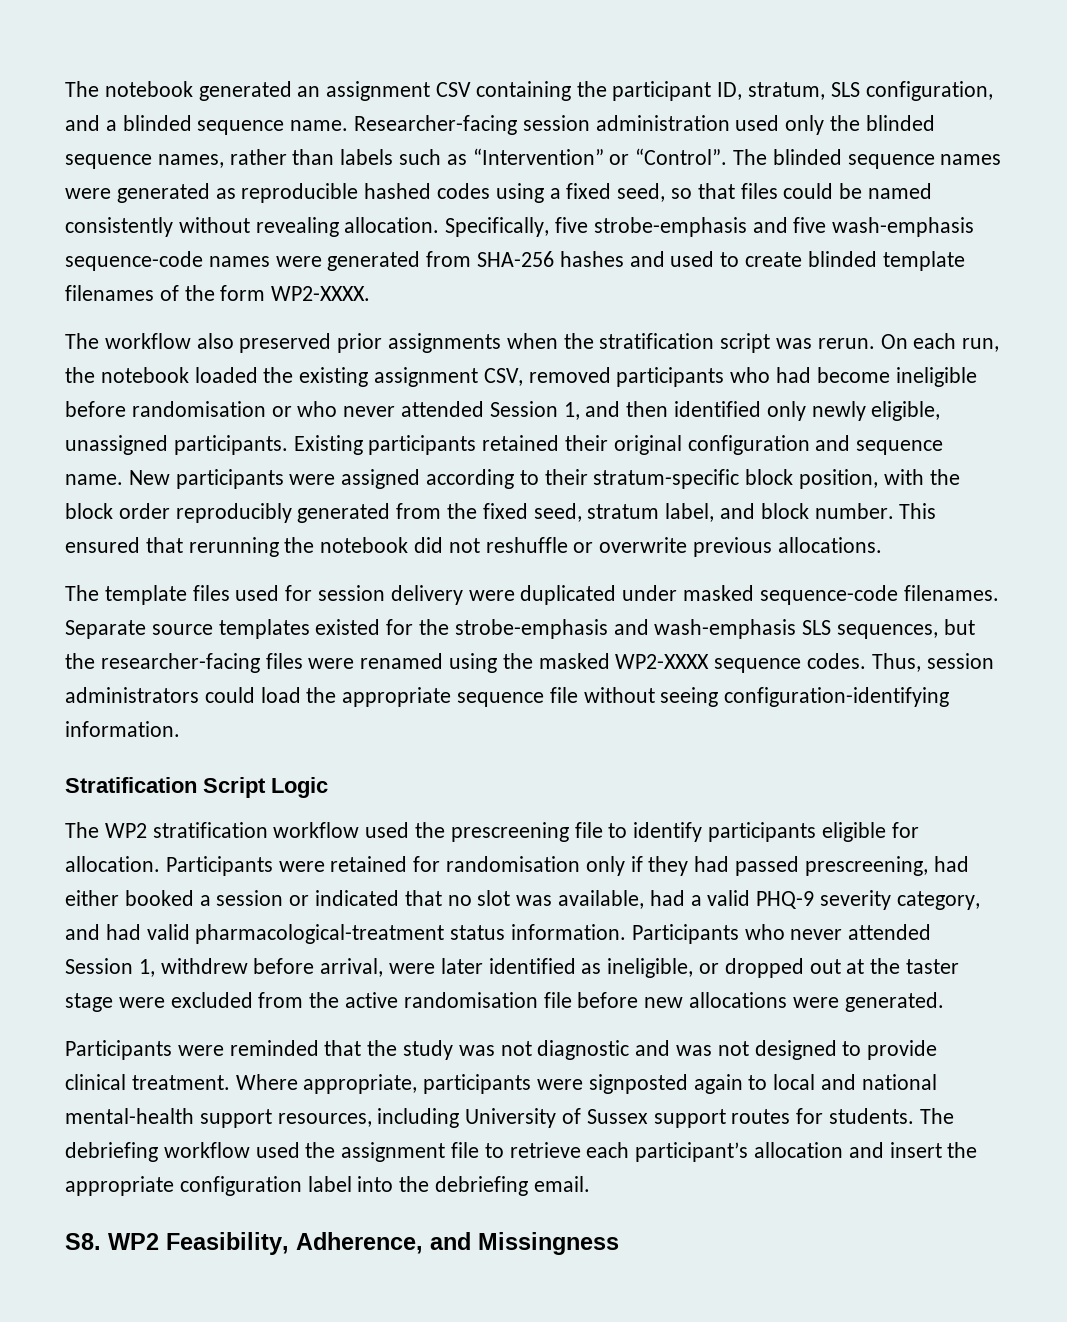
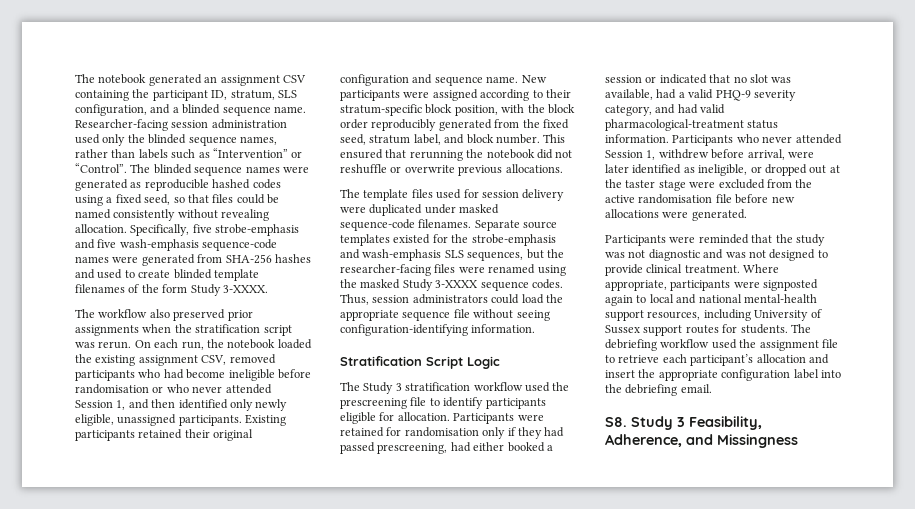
[271,286,371,301] WP2-XXXX. -> [190,284,268,296] Study 3-XXXX.
[615,654,710,669] WP2-XXXX -> [402,279,479,291] Study 3-XXXX
[104,823,147,838] WP2 -> [363,382,402,394] Study 3
[108,1233,159,1250] WP2 -> [631,416,685,430] Study 3

